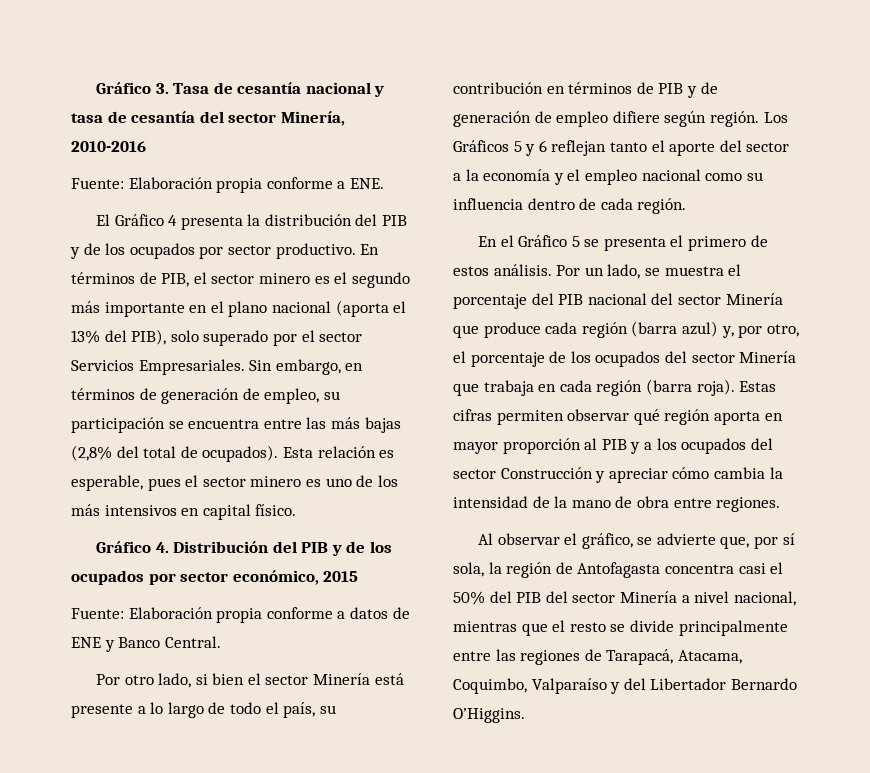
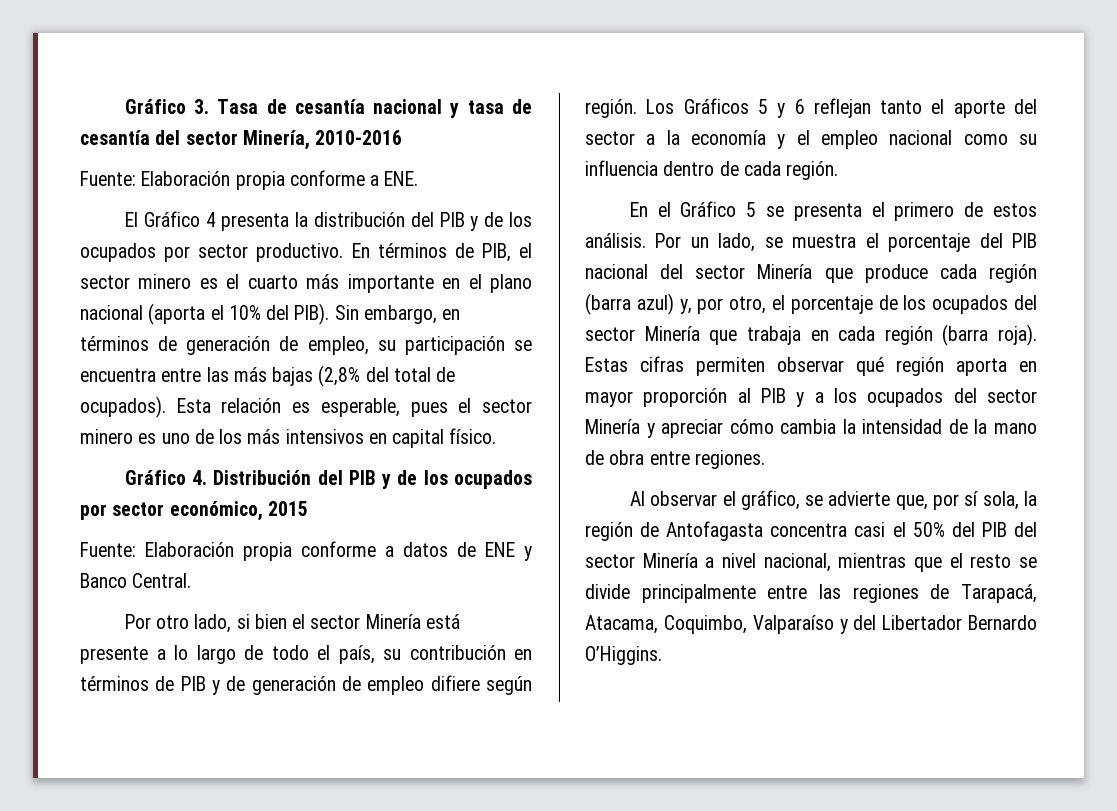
[351,272,410,288] segundo -> [247,275,298,289] cuarto
[71,329,363,346] [71,359,245,375] 13% del PIB), solo superado por el sector Servicios Empresariales. -> [228,303,330,325] 10% del PIB).
[500,467,593,479] Construcción -> [585,419,640,434] Minería

